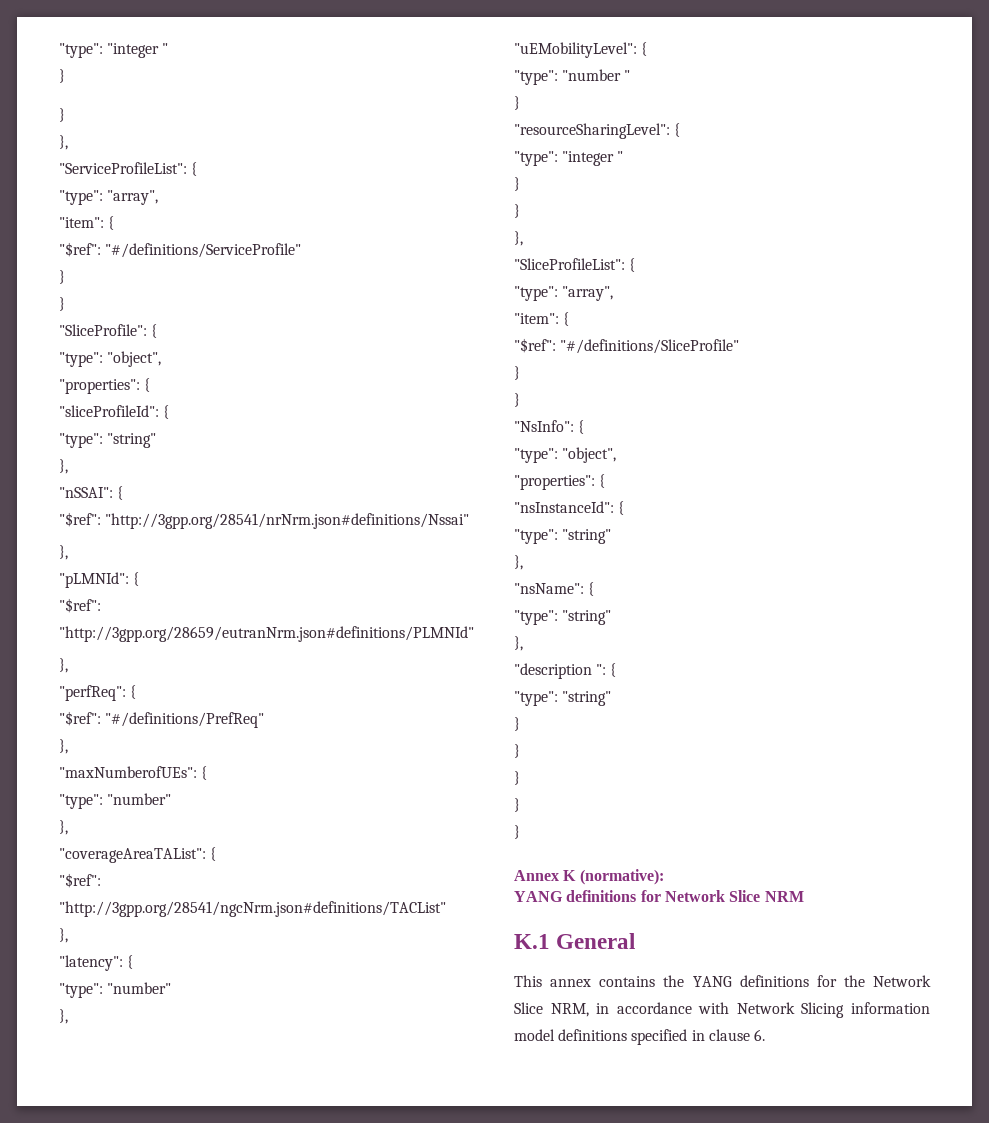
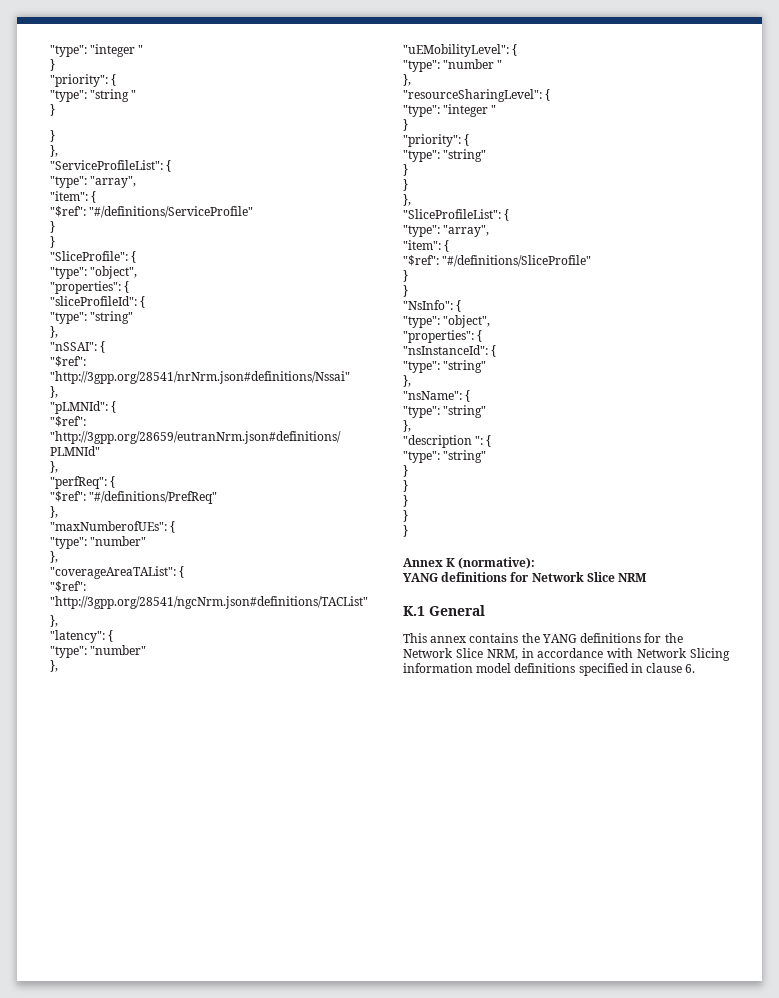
[59,43,169,58] [59,69,65,83] "type": "integer " // } -> [50,44,144,57] [50,59,55,71] [50,74,117,87] [50,89,137,102] [50,104,55,116] "type": "integer " // } // "priority": { // "type": "string " // }
[514,96,520,110] } -> [403,74,411,86] },
(520, 184) none -> [403,134,470,147] [403,149,487,162] [403,164,408,176] // "priority": { // "type": "string" // }

